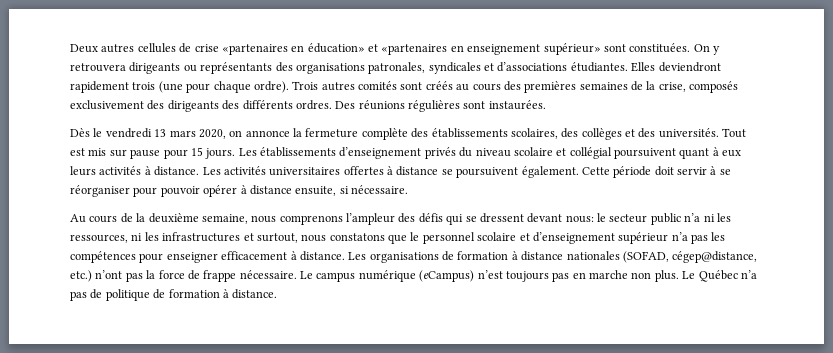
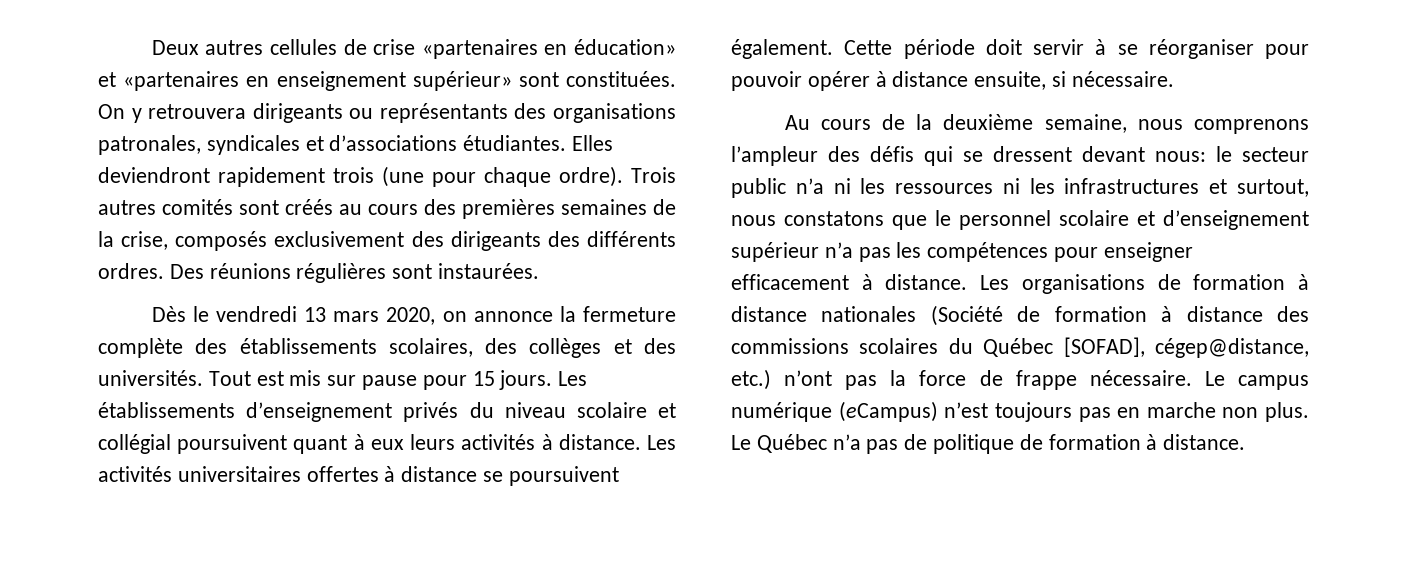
[70,234,128,243] ressources, -> [895,183,994,194] ressources
[622,251,669,263] (SOFAD, -> [930,305,1309,326] [731,337,1145,357] (Société de formation à distance des commissions scolaires du Québec [SOFAD],

